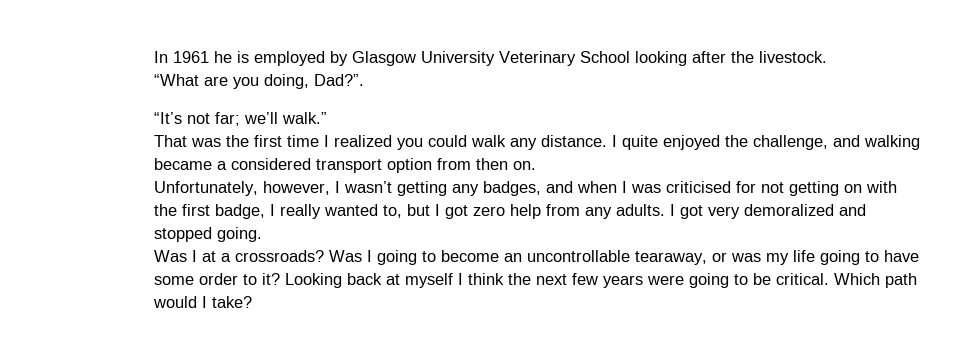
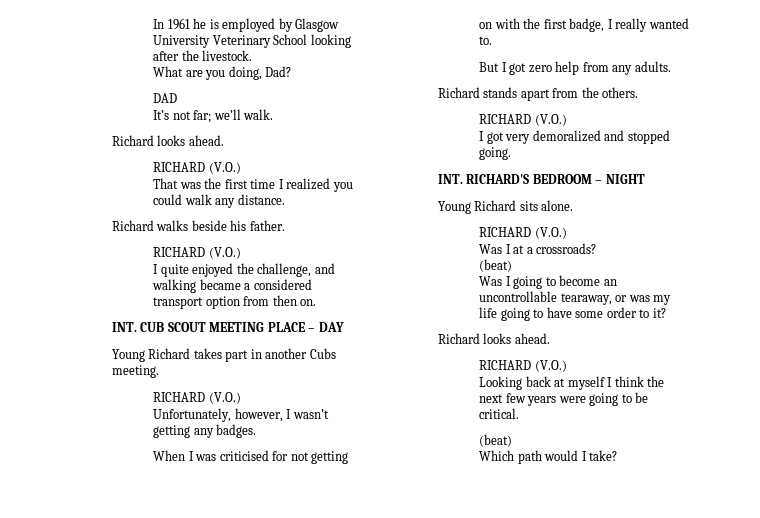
[153,74,199,86] “What -> [153,66,184,77] What
[313,74,364,86] [153,112,327,126] Dad?”. // “It’s not far; we’ll walk.” -> [265,66,292,77] [153,93,178,103] [153,109,274,123] [111,135,224,146] [153,162,241,174] Dad? // DAD // It’s not far; we’ll walk. // Richard looks ahead. // RICHARD (V.O.)
(607, 141) none -> [111,220,285,231] [153,247,241,259] // Richard walks beside his father. // RICHARD (V.O.) //
(536, 165) none -> [111,322,344,332] [111,348,336,362] [111,365,159,378] [153,392,241,404] // INT. CUB SCOUT MEETING PLACE – DAY // Young Richard takes part in another Cubs meeting. // RICHARD (V.O.)
[482,181,617,196] badges, and when -> [216,424,257,438] [153,450,186,461] badges. // When
[382,204,430,218] to, but -> [479,36,493,45] [479,62,500,72] to. // But
(665, 210) none -> [437,87,639,101] [479,114,567,126] // Richard stands apart from the others. // RICHARD (V.O.) //
(262, 234) none -> [437,174,645,184] [437,200,574,214] [479,227,567,239] // INT. RICHARD'S BEDROOM – NIGHT // Young Richard sits alone. // RICHARD (V.O.)
(324, 256) none -> [479,259,513,272] // (beat) //
(280, 279) none -> [437,333,550,344] [479,360,567,372] // Richard looks ahead. // RICHARD (V.O.) //
(829, 279) none -> [479,434,513,447] // (beat) //

